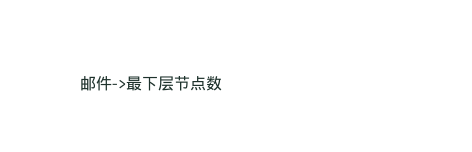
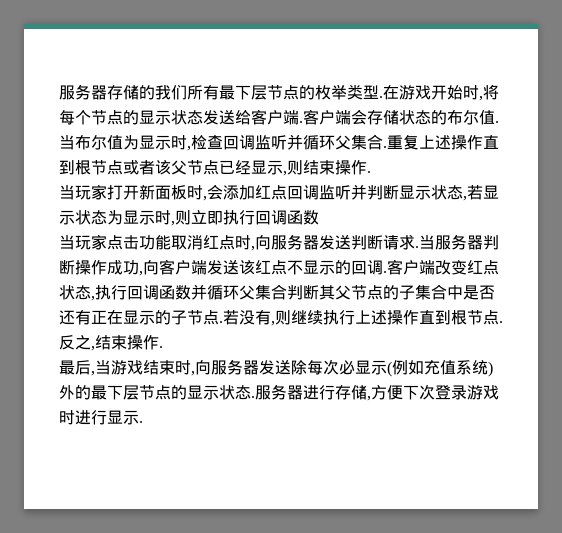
[80,76,222,91] 邮件->最下层节点数 -> [59,84,499,101] [59,109,499,125] [59,134,499,151] [59,160,371,176] [59,184,499,201] [59,210,319,226] [59,234,499,251] [59,259,499,276] [59,284,495,301] [59,310,503,326] [59,335,163,351] [59,359,493,377] [59,384,499,401] [59,410,143,425] 服务器存储的我们所有最下层节点的枚举类型.在游戏开始时,将每个节点的显示状态发送给客户端.客户端会存储状态的布尔值.当布尔值为显示时,检查回调监听并循环父集合.重复上述操作直到根节点或者该父节点已经显示,则结束操作. // 当玩家打开新面板时,会添加红点回调监听并判断显示状态,若显示状态为显示时,则立即执行回调函数 // 当玩家点击功能取消红点时,向服务器发送判断请求.当服务器判断操作成功,向客户端发送该红点不显示的回调.客户端改变红点状态,执行回调函数并循环父集合判断其父节点的子集合中是否还有正在显示的子节点.若没有,则继续执行上述操作直到根节点.反之,结束操作. // 最后,当游戏结束时,向服务器发送除每次必显示(例如充值系统)外的最下层节点的显示状态.服务器进行存储,方便下次登录游戏时进行显示.

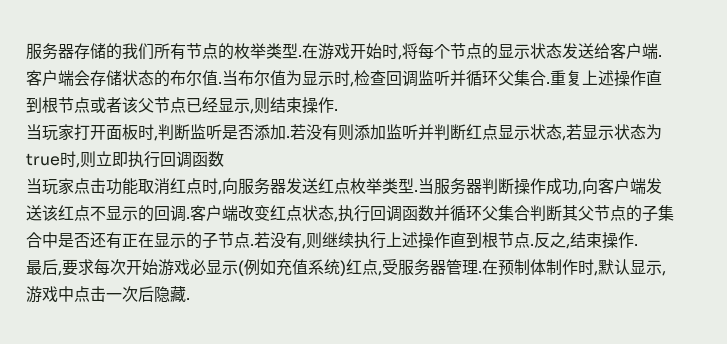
[219,85,267,100] 最下层 -> (186, 51) none
[139,184,155,200] 新 -> (106, 132) none
[207,184,319,200] 会添加红点回调 -> [158,124,386,141] 判断监听是否添加.若没有则添加
(399, 192) none -> [466,124,498,140] 红点
[123,210,155,225] 显示 -> [26,153,60,166] true
[351,234,415,250] 判断请求 -> [318,178,414,194] 红点枚举类型
[95,359,339,376] 当游戏结束时,向服务器发送除每次 -> [62,259,190,276] 要求每次开始游戏
[59,384,499,401] [59,410,139,425] 外的最下层节点的显示状态.服务器进行存储,方便下次登录游戏时进行显示 -> [346,259,666,276] [26,286,186,303] 红点,受服务器管理.在预制体制作时,默认显示,游戏中点击一次后隐藏

